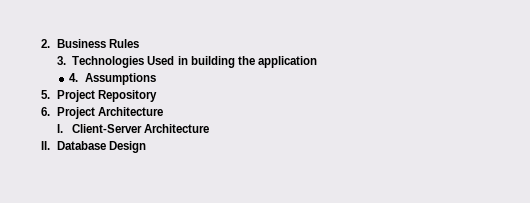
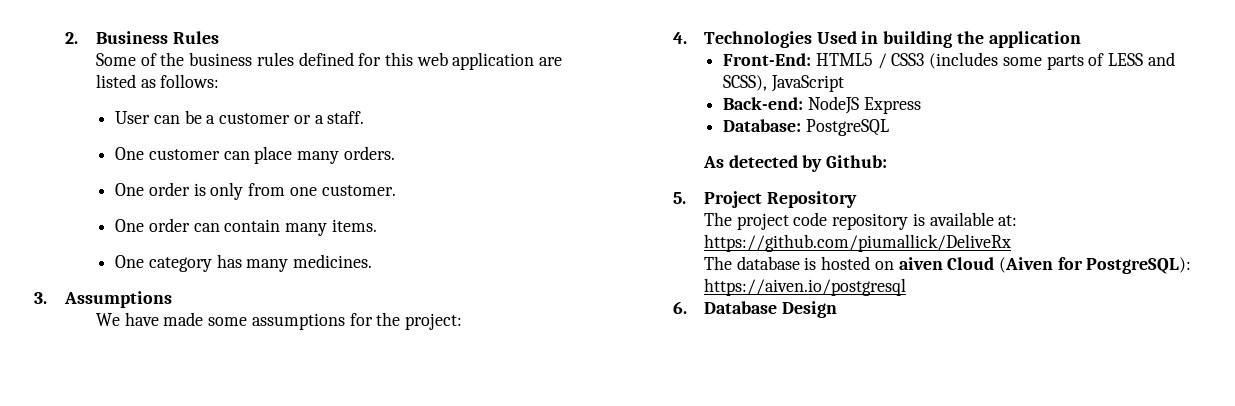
[56,56,66,65] 3. -> [95,52,563,70] [95,74,220,88] [115,110,365,124] [115,146,395,164] [115,182,396,200] [115,218,377,236] [115,254,373,272] [34,291,172,308] [95,312,463,330] [672,32,687,44] Some of the business rules defined for this web application are listed as follows: // User can be a customer or a staff. // One customer can place many orders. // One order is only from one customer. // One order can contain many items. // One category has many medicines. // 3. Assumptions // We have made some assumptions for the project: // 4.
[69,73,156,85] [40,90,157,102] [40,107,163,119] [56,124,210,133] [40,141,50,150] 4. Assumptions // 5. Project Repository // 6. Project Architecture // I. Client-Server Architecture // II. -> [723,52,1175,70] [723,75,844,92] [723,96,921,114] [723,119,889,136] [702,155,888,172] [672,191,857,208] [703,212,1018,230] [703,234,1011,252] [703,256,1192,274] [703,278,906,296] [672,301,687,314] Front-End: HTML5 / CSS3 (includes some parts of LESS and SCSS), JavaScript // Back-end: NodeJS Express // Database: PostgreSQL // As detected by Github: // 5. Project Repository // The project code repository is available at: https://github.com/piumallick/DeliveRx // The database is hosted on aiven Cloud (Aiven for PostgreSQL): https://aiven.io/postgresql // 6.

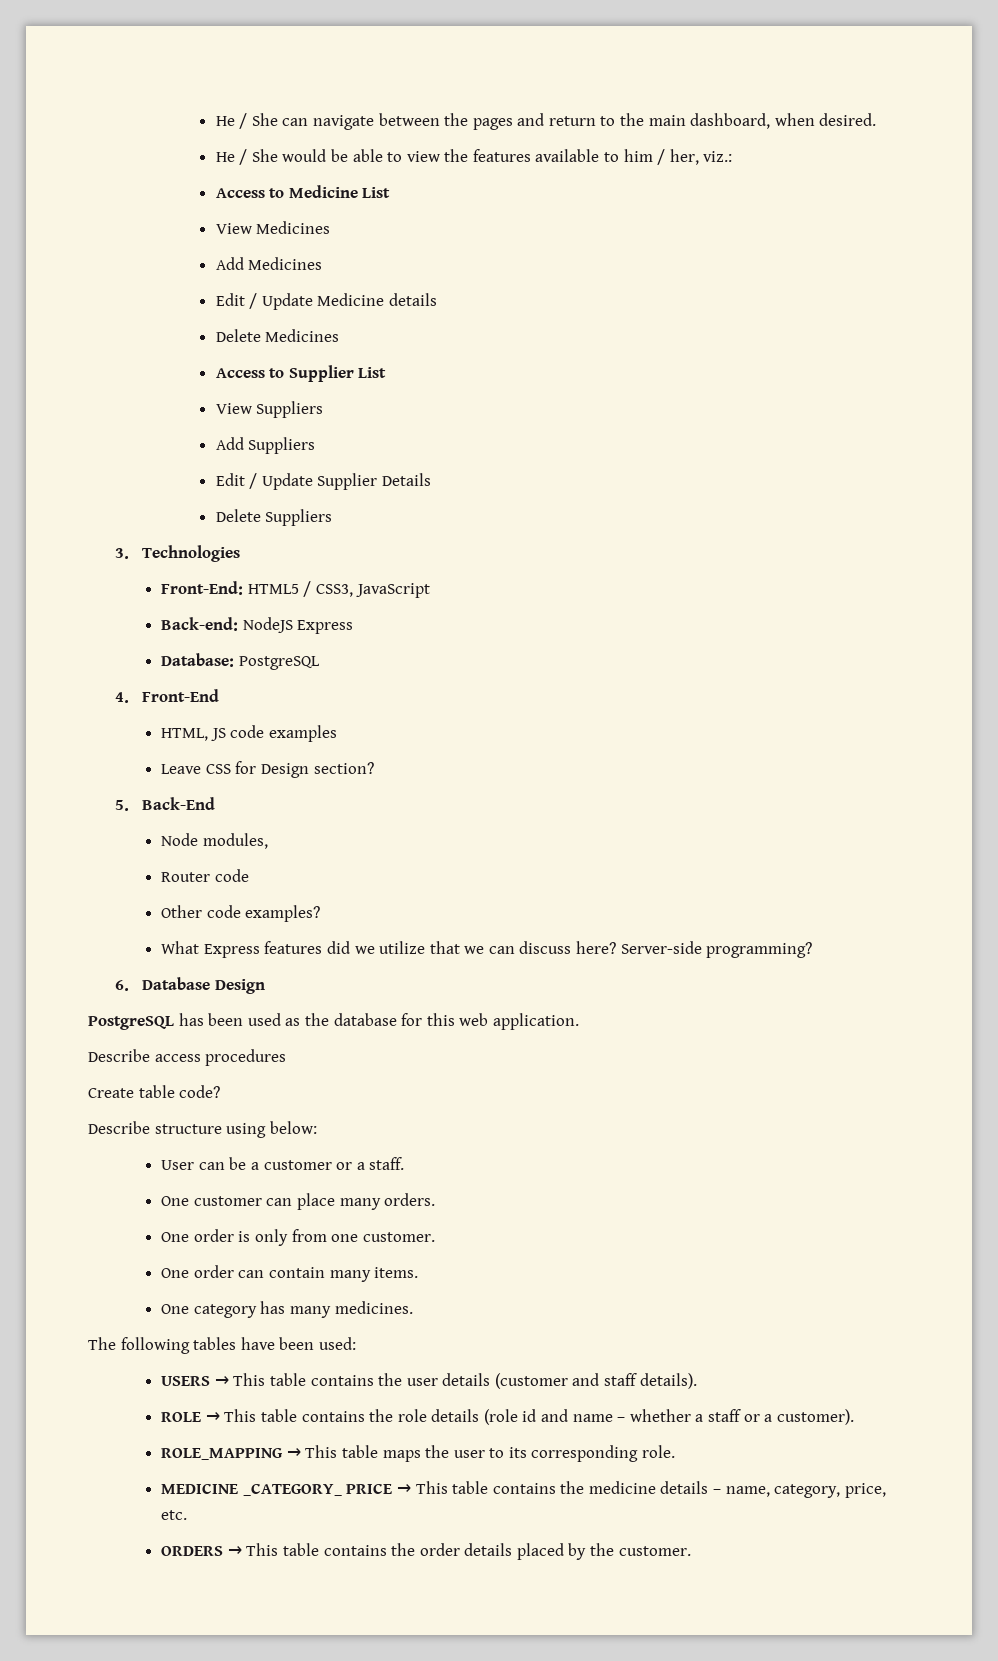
[64,31,219,44] [95,52,563,70] [95,74,220,88] 2. Business Rules // Some of the business rules defined for this web application are listed as follows: -> [215,113,877,130] [215,149,733,165] [215,185,391,198] [215,221,331,234] [215,257,323,270] [215,293,437,310] [215,329,340,342] [215,365,387,382] [215,401,324,418] [215,437,316,454] [215,473,431,490] [215,509,333,526] [115,545,241,562] [161,581,430,598] [161,617,354,634] [161,653,320,670] [115,689,220,703] [161,725,337,742] [161,761,374,778] [115,797,216,811] [161,833,268,849] [161,869,249,882] [161,905,321,922] [161,941,813,958] [115,977,266,994] [88,1013,579,1030] [88,1049,287,1066] [88,1085,221,1098] [88,1121,317,1138] He / She can navigate between the pages and return to the main dashboard, when desired. // He / She would be able to view the features available to him / her, viz.: // Access to Medicine List // View Medicines // Add Medicines // Edit / Update Medicine details // Delete Medicines // Access to Supplier List // View Suppliers // Add Suppliers // Edit / Update Supplier Details // Delete Suppliers // 3. Technologies // Front-End: HTML5 / CSS3, JavaScript // Back-end: NodeJS Express // Database: PostgreSQL // 4. Front-End // HTML, JS code examples // Leave CSS for Design section? // 5. Back-End // Node modules, // Router code // Other code examples? // What Express features did we utilize that we can discuss here? Server-side programming? // 6. Database Design // PostgreSQL has been used as the database for this web application. // Describe access procedures // Create table code? // Describe structure using below:
[34,291,172,308] [95,312,463,330] [672,31,1081,48] [723,52,1175,70] [723,75,844,92] [723,96,921,114] [723,119,889,136] [702,155,888,172] [672,191,857,208] [703,212,1018,230] [703,234,1011,252] [703,256,1192,274] [703,278,906,296] [672,301,837,318] 3. Assumptions // We have made some assumptions for the project: // 4. Technologies Used in building the application // Front-End: HTML5 / CSS3 (includes some parts of LESS and SCSS), JavaScript // Back-end: NodeJS Express // Database: PostgreSQL // As detected by Github: // 5. Project Repository // The project code repository is available at: https://github.com/piumallick/DeliveRx // The database is hosted on aiven Cloud (Aiven for PostgreSQL): https://aiven.io/postgresql // 6. Database Design -> [88,1337,356,1354] [161,1373,697,1389] [161,1409,854,1425] [161,1445,676,1462] [161,1481,886,1498] [161,1510,188,1520] [161,1543,691,1560] The following tables have been used: // USERS → This table contains the user details (customer and staff details). // ROLE → This table contains the role details (role id and name – whether a staff or a customer). // ROLE_MAPPING → This table maps the user to its corresponding role. // MEDICINE _CATEGORY_ PRICE → This table contains the medicine details – name, category, price, etc. // ORDERS → This table contains the order details placed by the customer.

